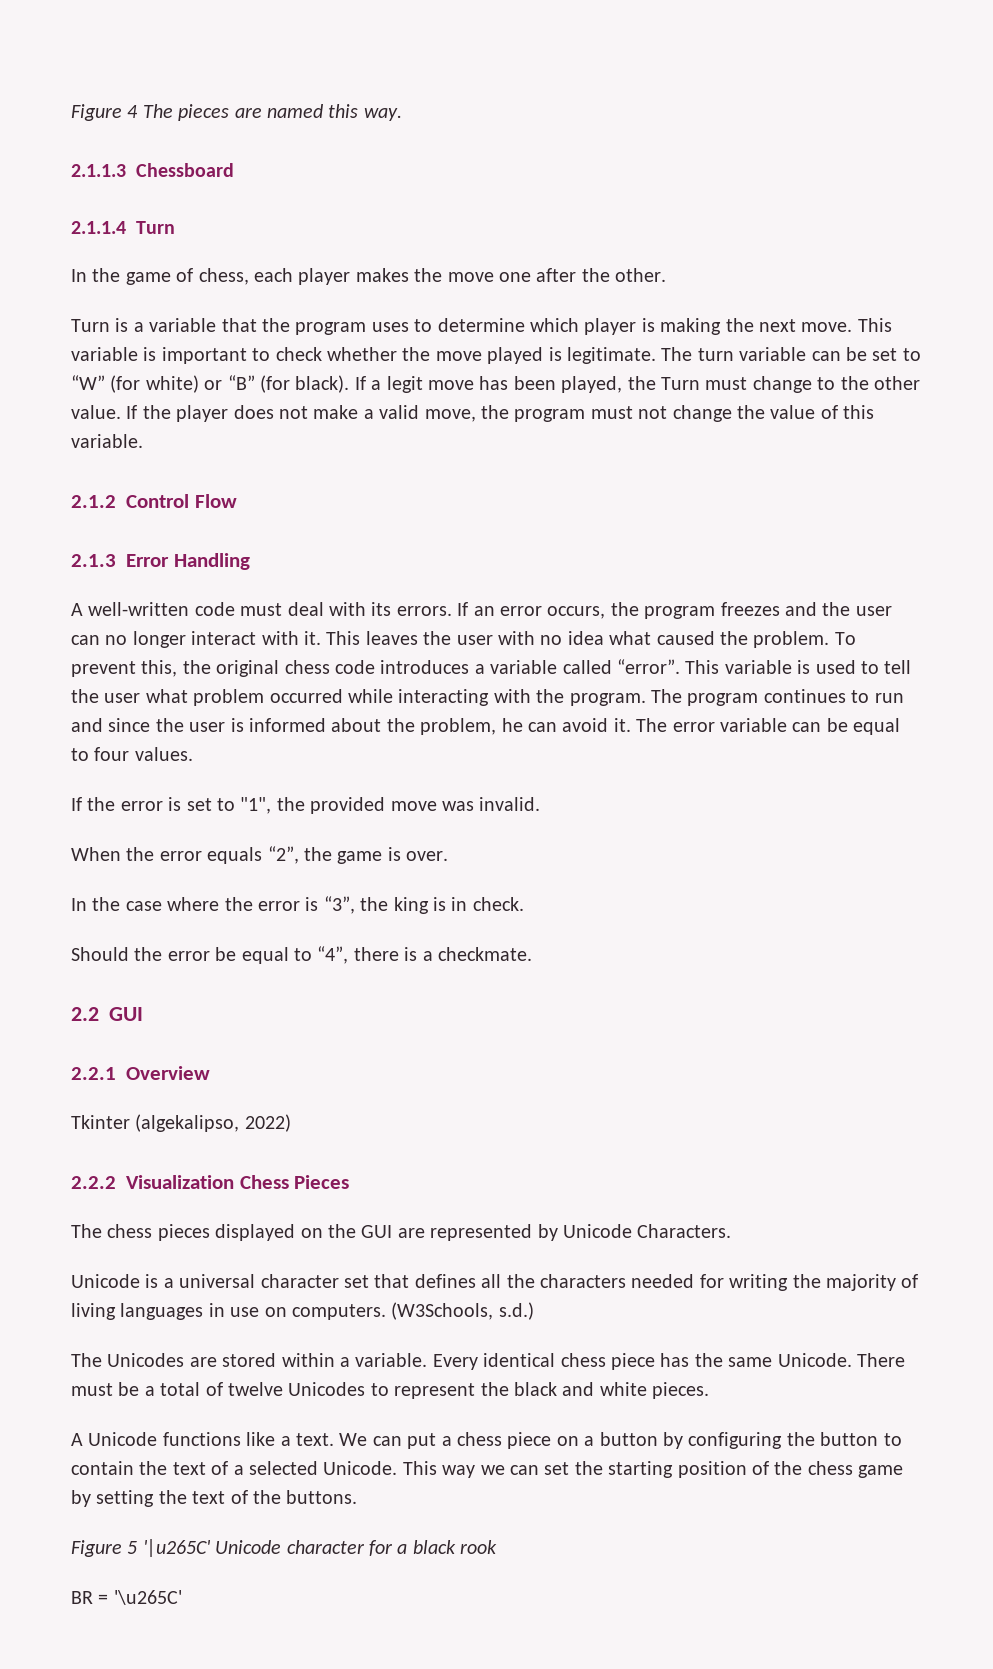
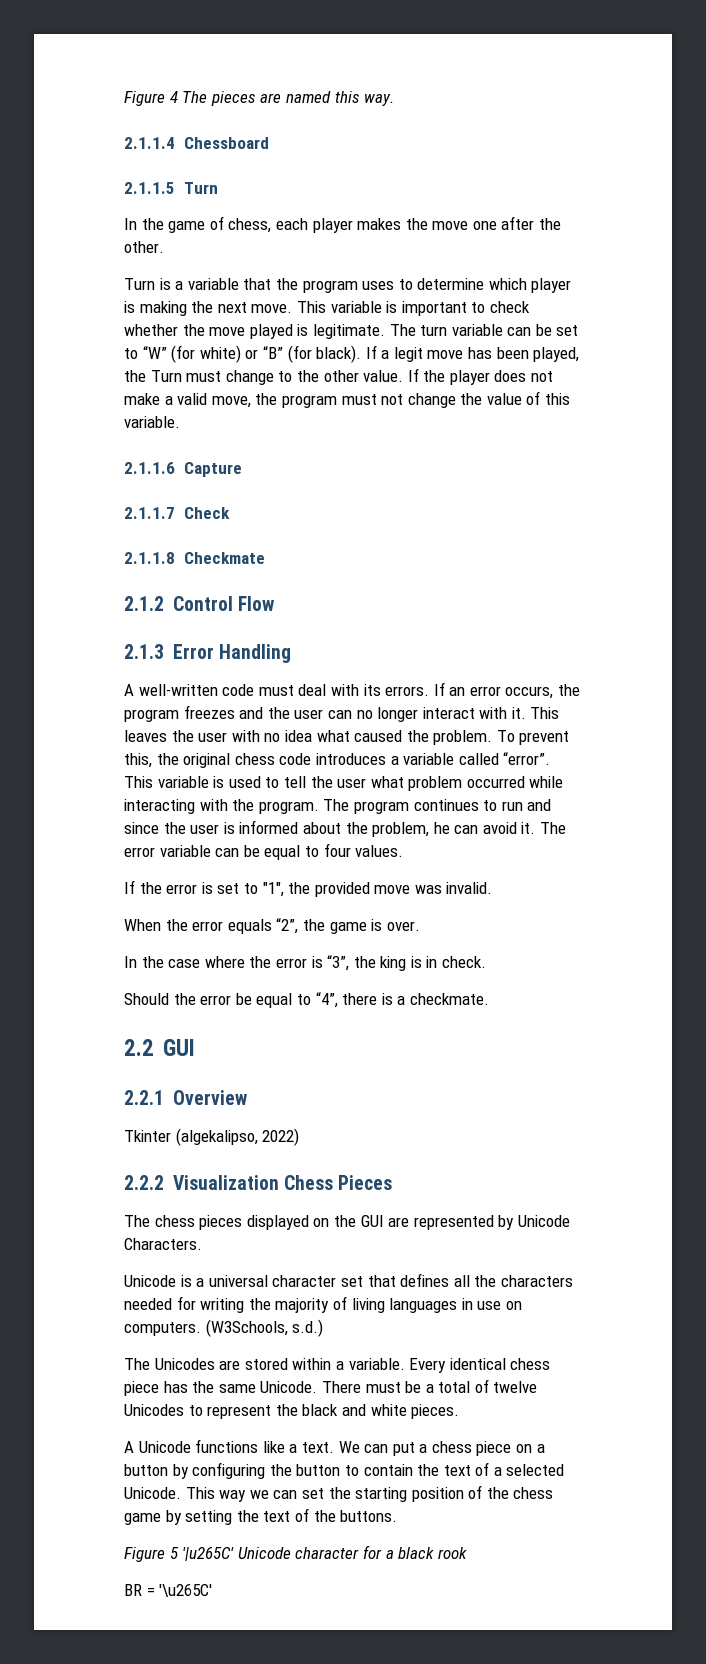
[71,164,126,177] 2.1.1.3 -> [124,137,175,149] 2.1.1.4
[71,221,126,234] 2.1.1.4 -> [124,182,175,194] 2.1.1.5
(143, 441) none -> [124,462,242,477] [124,507,230,519] [124,552,265,564] // 2.1.1.6 Capture // 2.1.1.7 Check // 2.1.1.8 Checkmate

